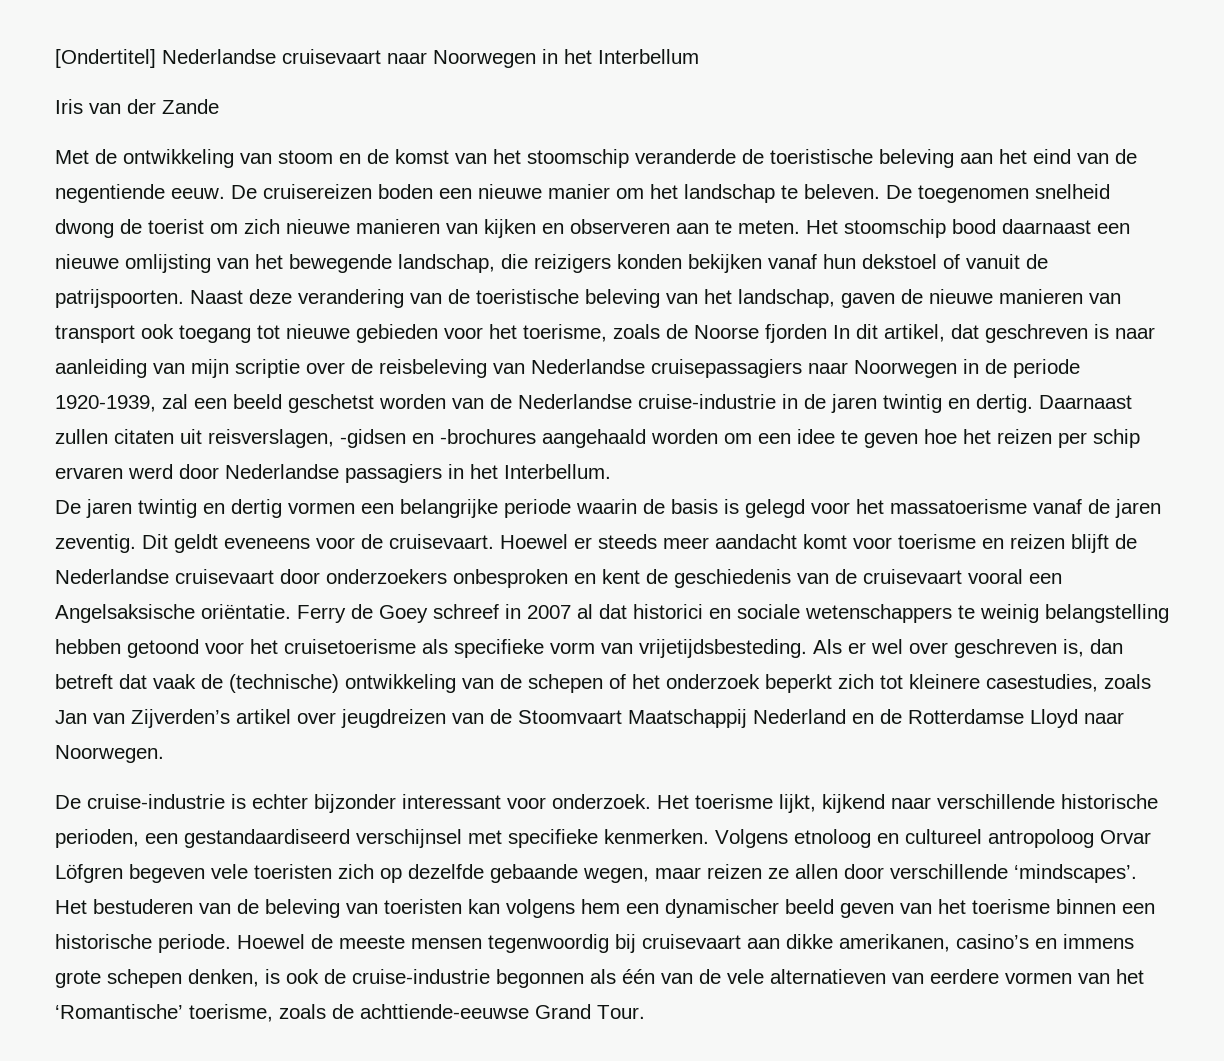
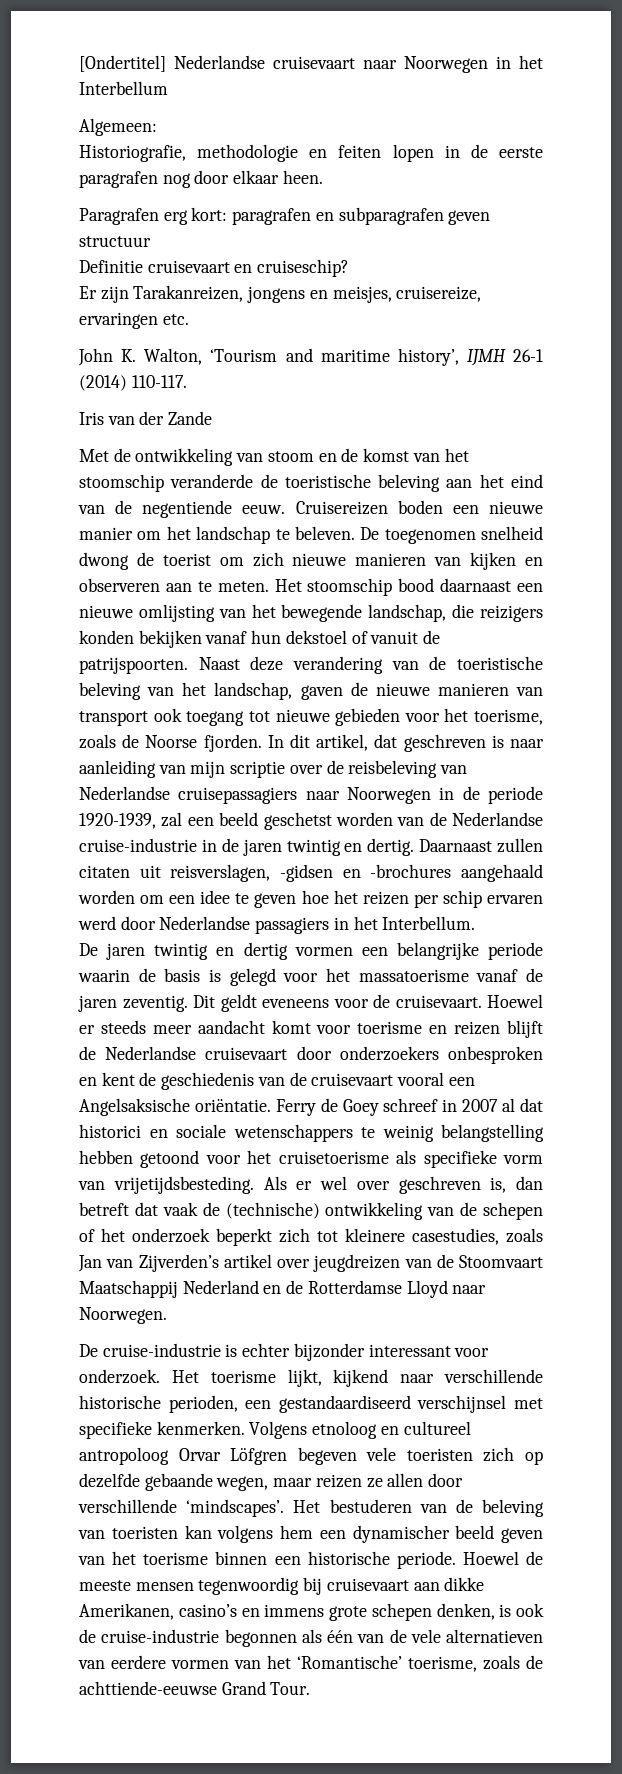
(699, 56) none -> [79,118,157,136] [79,144,544,162] [79,170,323,188] [79,207,491,225] [79,236,151,247] [79,259,350,277] [79,285,482,303] [79,312,189,329] [78,348,543,366] [79,375,187,391] // Algemeen: // Historiografie, methodologie en feiten lopen in de eerste paragrafen nog door elkaar heen. // Paragrafen erg kort: paragrafen en subparagrafen geven structuur // Definitie cruisevaart en cruiseschip? // Er zijn Tarakanreizen, jongens en meisjes, cruisereize, ervaringen etc. // John K. Walton, ‘Tourism and maritime history’, IJMH 26-1 (2014) 110-117.
[231,184,372,199] De cruisereizen -> [295,501,388,515] Cruisereizen
[765,324,827,343] fjorden -> [203,734,262,752] fjorden.
[839,934,950,952] amerikanen, -> [79,1603,174,1620] Amerikanen,

